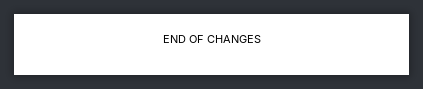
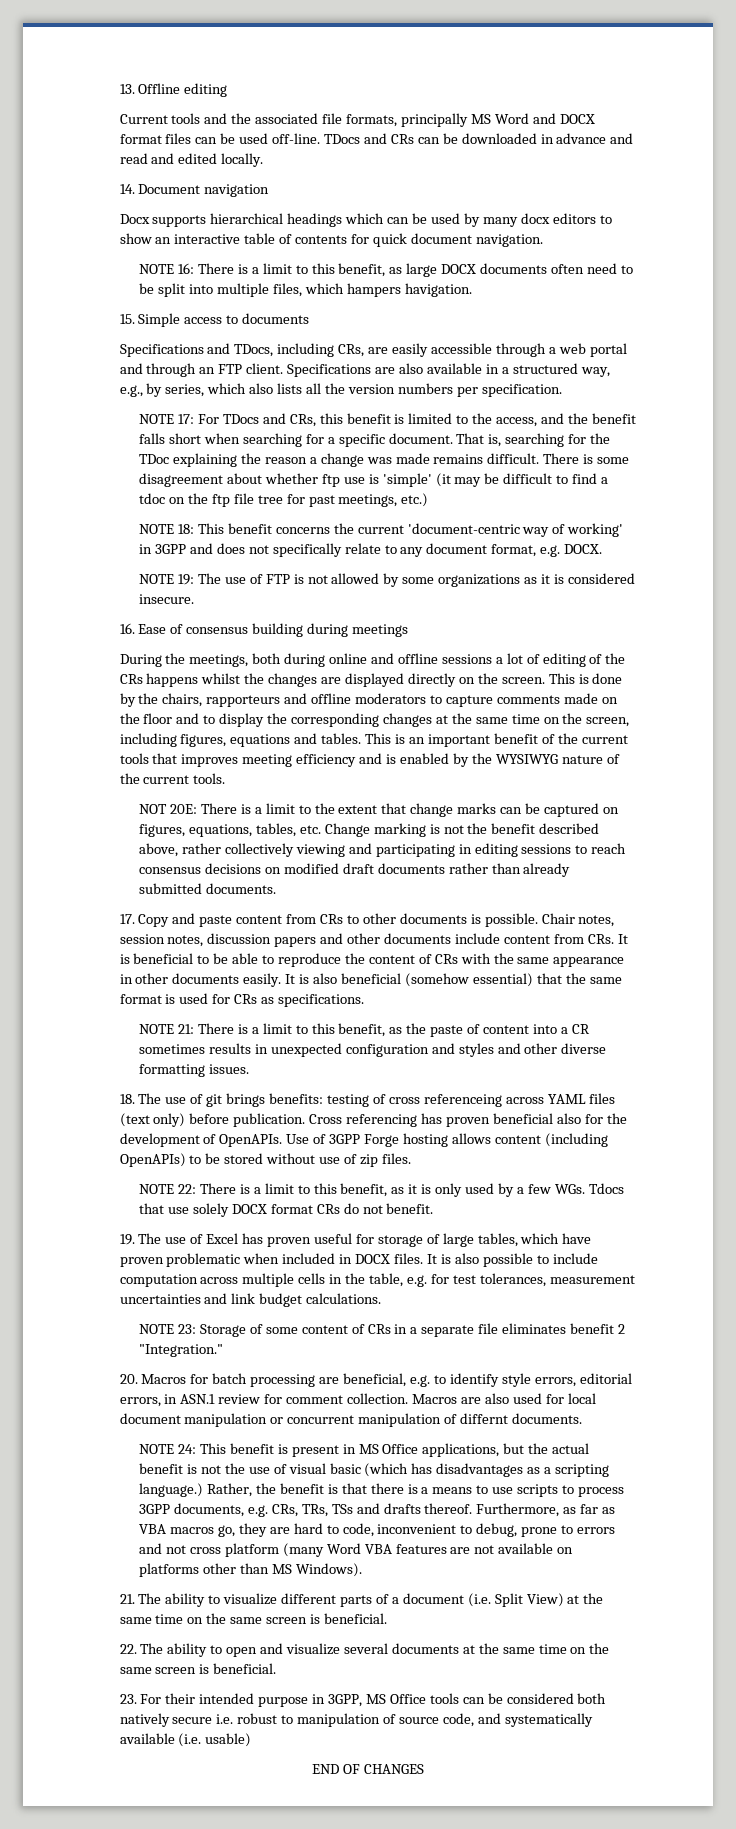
(162, 39) none -> [119,83,228,97] [119,113,595,127] [119,133,634,144] [119,153,264,167] [119,184,270,197] [119,213,612,227] [119,233,543,247] [139,263,633,277] [139,283,472,297] [119,313,310,327] [119,343,627,357] [119,363,610,377] [119,383,562,397] [139,413,636,427] [139,433,611,447] [139,453,630,467] [139,473,609,487] [139,493,429,507] [139,523,624,537] [139,543,603,557] [139,573,635,587] [139,594,195,604] [119,623,409,637] [119,653,626,667] [119,673,623,687] [119,693,618,707] [119,713,630,727] [119,733,628,747] [119,753,620,767] [119,773,226,784] [139,803,619,817] [139,823,600,837] [139,843,627,857] [139,863,571,877] [139,883,277,894] [119,913,615,927] [119,933,628,947] [119,953,625,967] [119,973,622,987] [119,993,365,1007] [139,1023,590,1037] [139,1043,607,1057] [139,1064,250,1077] [119,1093,616,1107] [119,1113,627,1127] [119,1133,608,1147] [119,1153,411,1167] [139,1183,624,1197] [139,1203,434,1217] [119,1233,592,1247] [119,1253,598,1267] [119,1273,635,1287] [119,1293,382,1307] [139,1323,625,1337] [139,1344,224,1357] [119,1373,632,1387] [119,1393,596,1407] [119,1413,582,1427] [139,1443,590,1457] [139,1463,610,1477] [139,1483,624,1497] [139,1503,616,1517] [139,1523,616,1537] [139,1543,574,1557] [139,1563,362,1577] [119,1593,604,1607] [119,1613,387,1624] [119,1643,610,1657] [119,1663,277,1674] [119,1693,607,1707] [119,1713,593,1727] [119,1733,252,1747] 13. Offline editing // Current tools and the associated file formats, principally MS Word and DOCX format files can be used off-line. TDocs and CRs can be downloaded in advance and read and edited locally. // 14. Document navigation // Docx supports hierarchical headings which can be used by many docx editors to show an interactive table of contents for quick document navigation. // NOTE 16: There is a limit to this benefit, as large DOCX documents often need to be split into multiple files, which hampers havigation. // 15. Simple access to documents // Specifications and TDocs, including CRs, are easily accessible through a web portal and through an FTP client. Specifications are also available in a structured way, e.g., by series, which also lists all the version numbers per specification. // NOTE 17: For TDocs and CRs, this benefit is limited to the access, and the benefit falls short when searching for a specific document. That is, searching for the TDoc explaining the reason a change was made remains difficult. There is some disagreement about whether ftp use is 'simple' (it may be difficult to find a tdoc on the ftp file tree for past meetings, etc.) // NOTE 18: This benefit concerns the current 'document-centric way of working' in 3GPP and does not specifically relate to any document format, e.g. DOCX. // NOTE 19: The use of FTP is not allowed by some organizations as it is considered insecure. // 16. Ease of consensus building during meetings // During the meetings, both during online and offline sessions a lot of editing of the CRs happens whilst the changes are displayed directly on the screen. This is done by the chairs, rapporteurs and offline moderators to capture comments made on the floor and to display the corresponding changes at the same time on the screen, including figures, equations and tables. This is an important benefit of the current tools that improves meeting efficiency and is enabled by the WYSIWYG nature of the current tools. // NOT 20E: There is a limit to the extent that change marks can be captured on figures, equations, tables, etc. Change marking is not the benefit described above, rather collectively viewing and participating in editing sessions to reach consensus decisions on modified draft documents rather than already submitted documents. // 17. Copy and paste content from CRs to other documents is possible. Chair notes, session notes, discussion papers and other documents include content from CRs. It is beneficial to be able to reproduce the content of CRs with the same appearance in other documents easily. It is also beneficial (somehow essential) that the same format is used for CRs as specifications. // NOTE 21: There is a limit to this benefit, as the paste of content into a CR sometimes results in unexpected configuration and styles and other diverse formatting issues. // 18. The use of git brings benefits: testing of cross referenceing across YAML files (text only) before publication. Cross referencing has proven beneficial also for the development of OpenAPIs. Use of 3GPP Forge hosting allows content (including OpenAPIs) to be stored without use of zip files. // NOTE 22: There is a limit to this benefit, as it is only used by a few WGs. Tdocs that use solely DOCX format CRs do not benefit. // 19. The use of Excel has proven useful for storage of large tables, which have proven problematic when included in DOCX files. It is also possible to include computation across multiple cells in the table, e.g. for test tolerances, measurement uncertainties and link budget calculations. // NOTE 23: Storage of some content of CRs in a separate file eliminates benefit 2 "Integration." // 20. Macros for batch processing are beneficial, e.g. to identify style errors, editorial errors, in ASN.1 review for comment collection. Macros are also used for local document manipulation or concurrent manipulation of differnt documents. // NOTE 24: This benefit is present in MS Office applications, but the actual benefit is not the use of visual basic (which has disadvantages as a scripting language.) Rather, the benefit is that there is a means to use scripts to process 3GPP documents, e.g. CRs, TRs, TSs and drafts thereof. Furthermore, as far as VBA macros go, they are hard to code, inconvenient to debug, prone to errors and not cross platform (many Word VBA features are not available on platforms other than MS Windows). // 21. The ability to visualize different parts of a document (i.e. Split View) at the same time on the same screen is beneficial. // 22. The ability to open and visualize several documents at the same time on the same screen is beneficial. // 23. For their intended purpose in 3GPP, MS Office tools can be considered both natively secure i.e. robust to manipulation of source code, and systematically available (i.e. usable) //

